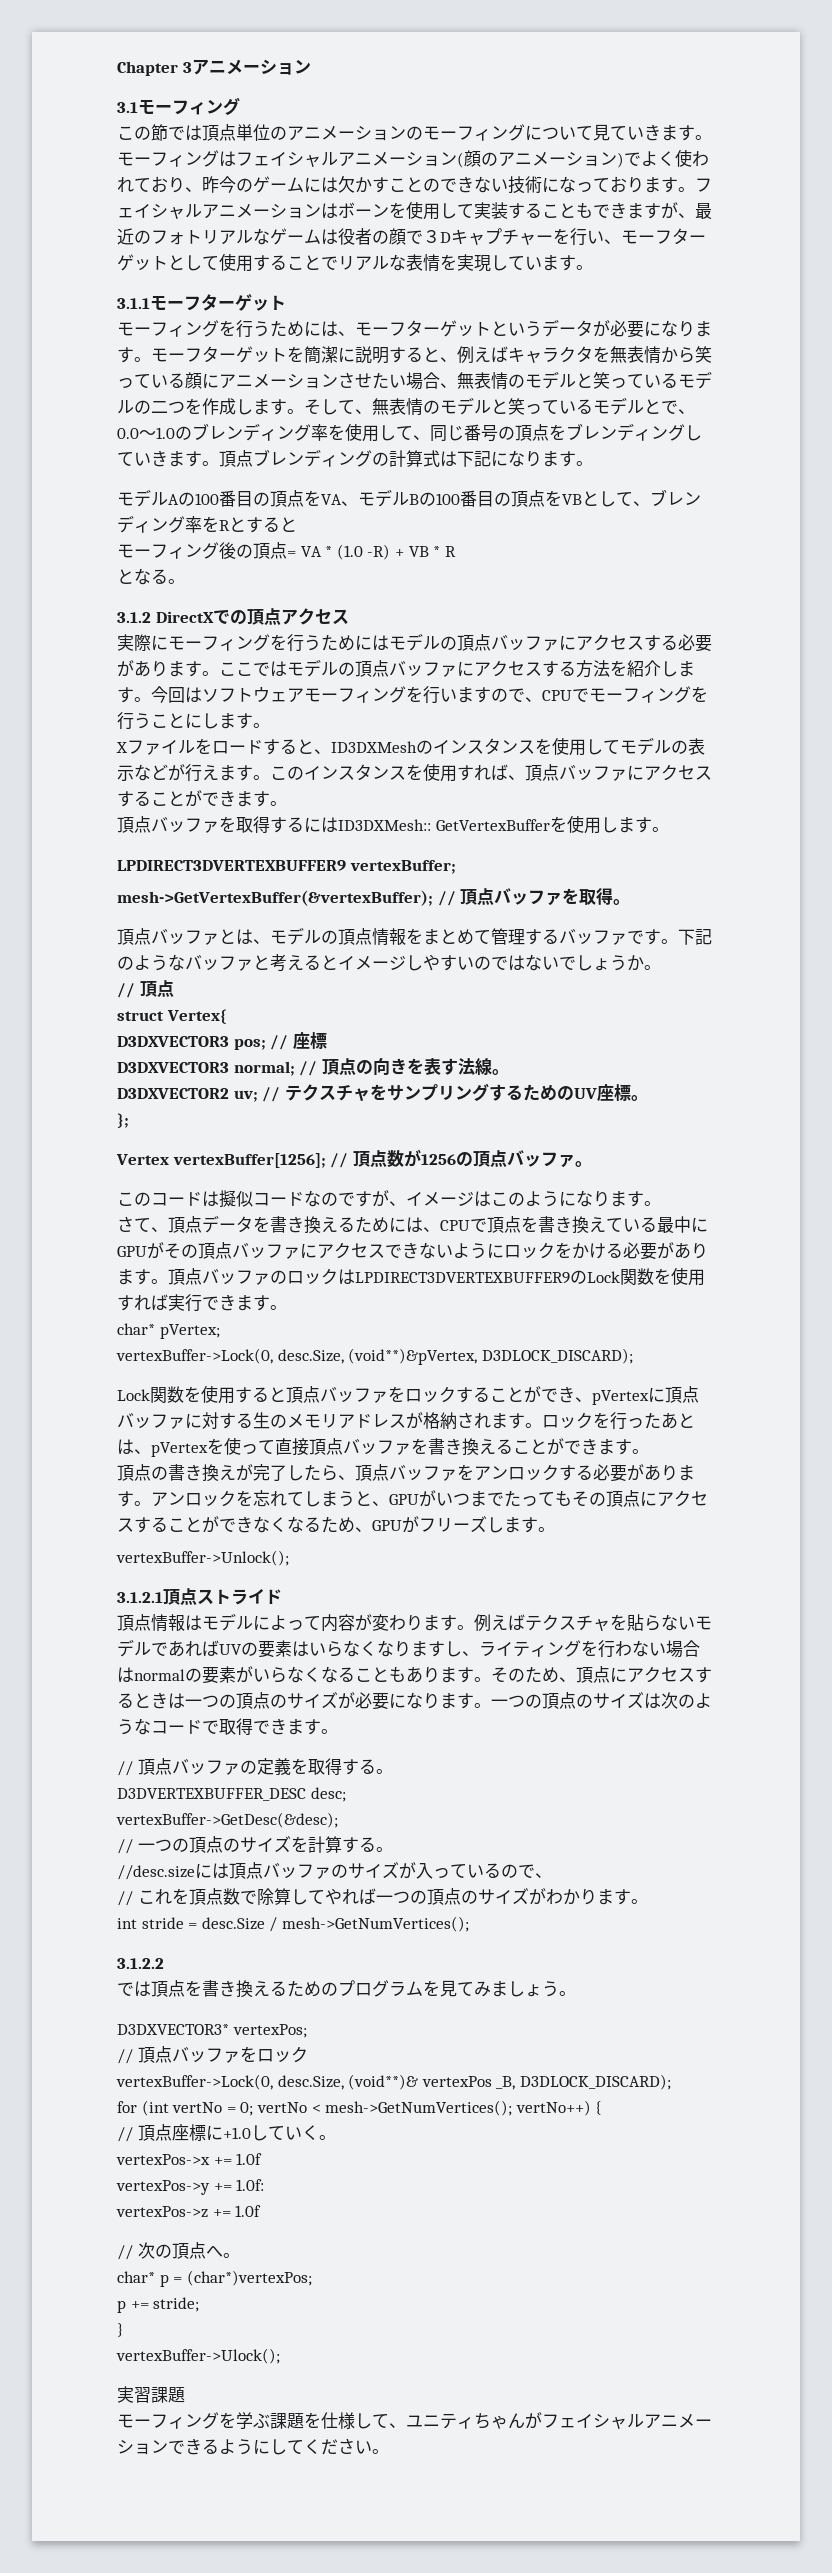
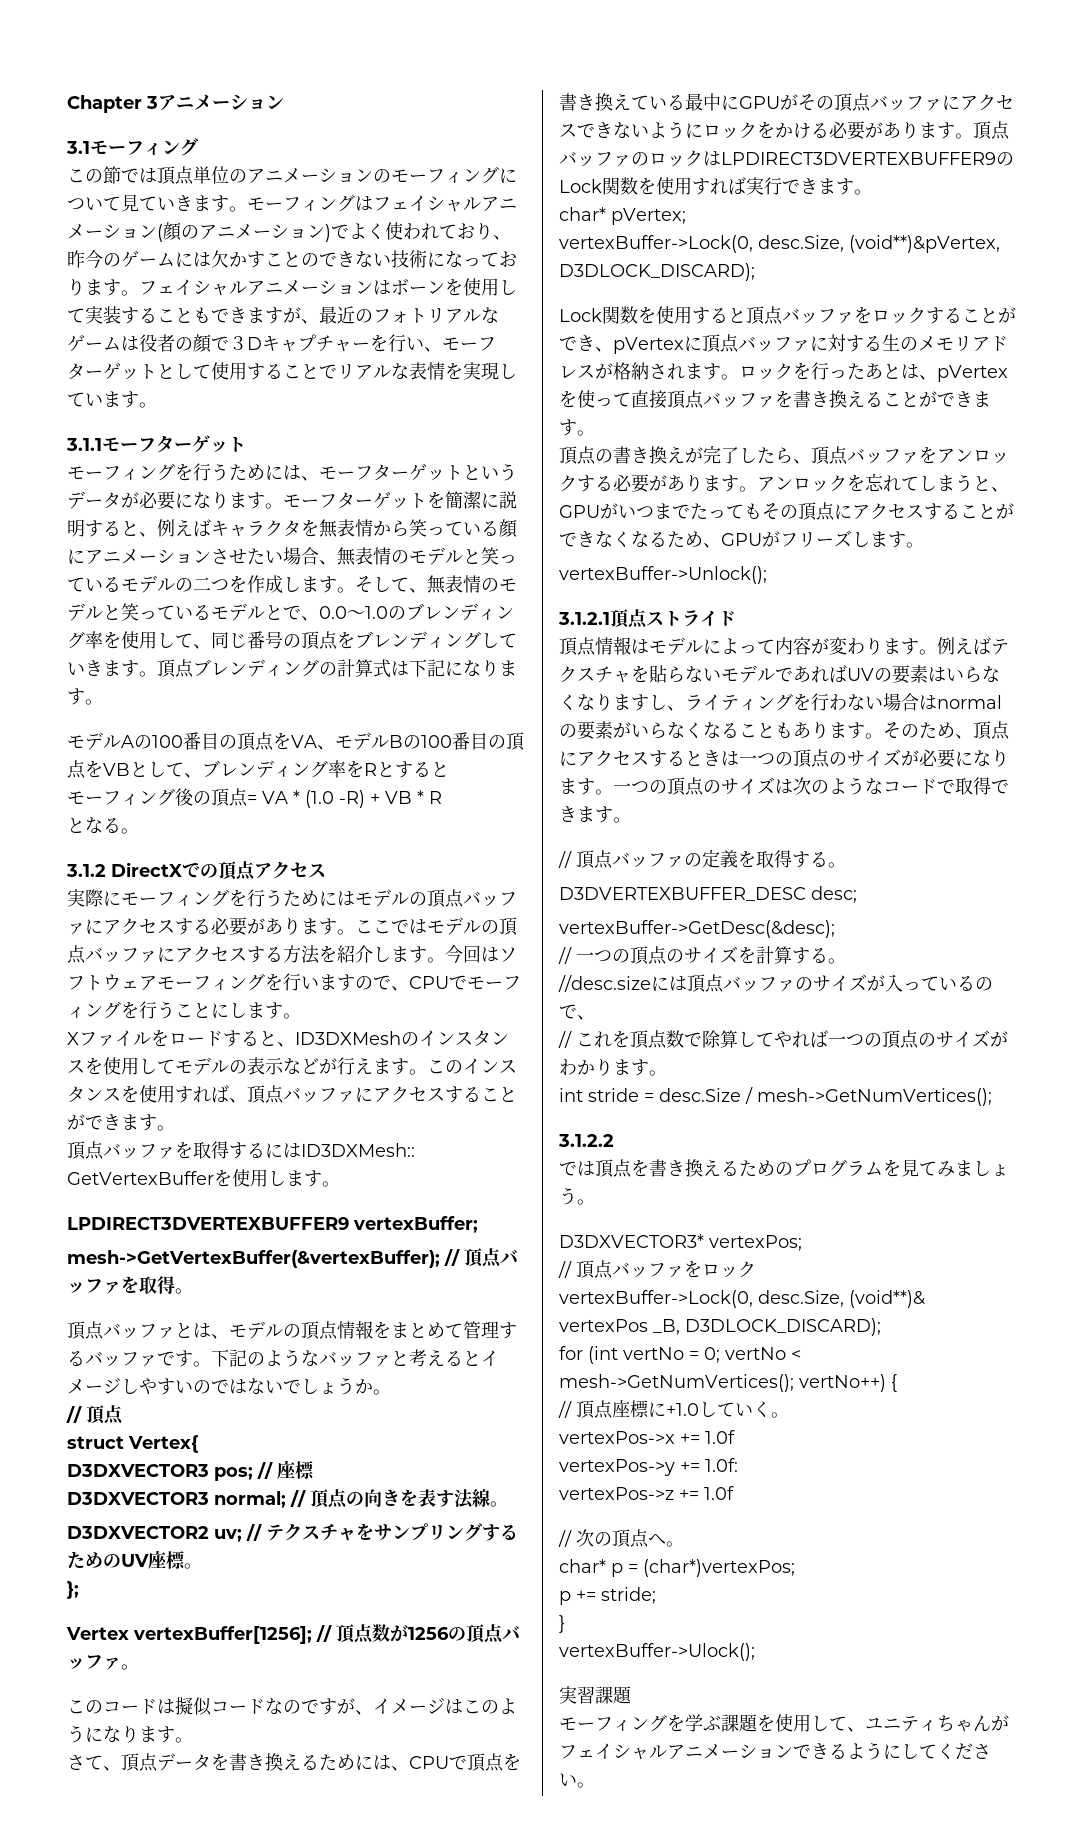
[321,2412,355,2429] 仕様 -> [775,1714,811,1732] 使用

